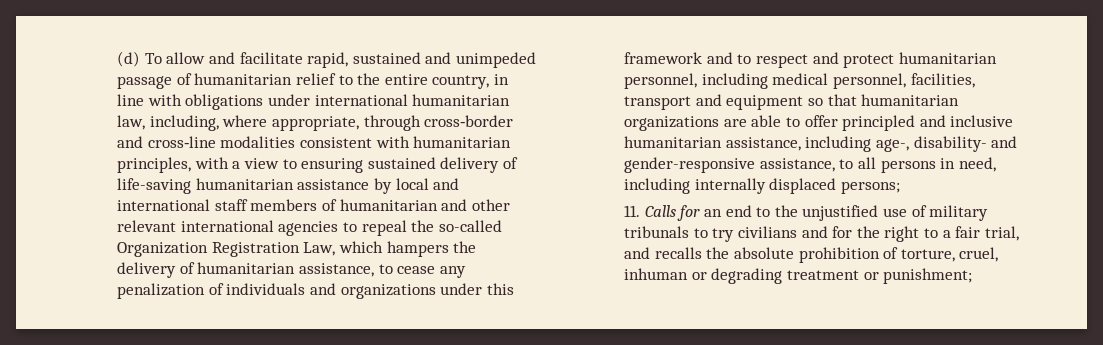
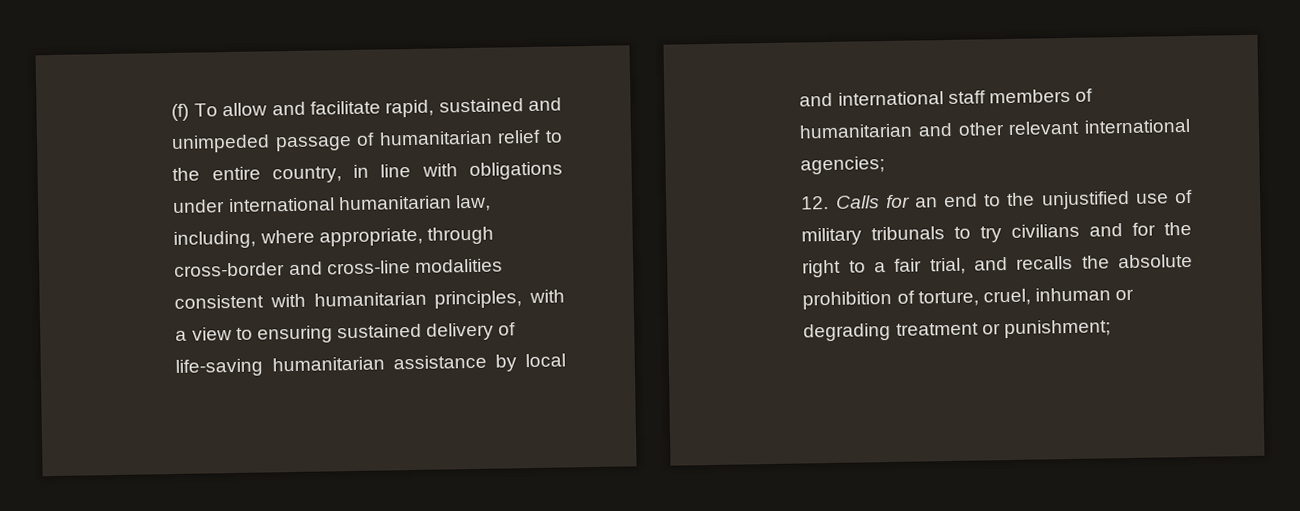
[117,51,141,67] (d) -> [171,103,190,121] (f)
[278,220,502,236] [117,241,477,257] [117,262,466,278] [117,283,514,299] [624,52,997,68] [624,73,975,89] [624,94,960,110] [624,115,1014,131] [624,136,1018,152] [624,157,996,173] [624,178,900,194] [624,205,641,217] agencies to repeal the so-called Organization Registration Law, which hampers the delivery of humanitarian assistance, to cease any penalization of individuals and organizations under this framework and to respect and protect humanitarian personnel, including medical personnel, facilities, transport and equipment so that humanitarian organizations are able to offer principled and inclusive humanitarian assistance, including age-, disability- and gender-responsive assistance, to all persons in need, including internally displaced persons; // 11. -> [800,156,886,175] [801,195,830,210] agencies; // 12.

